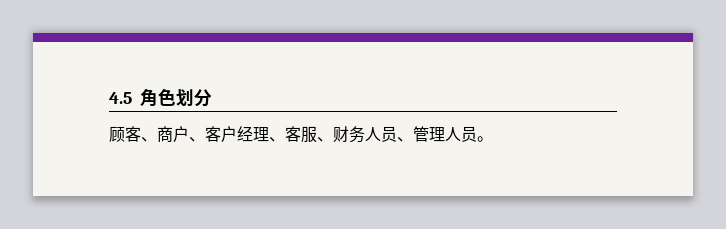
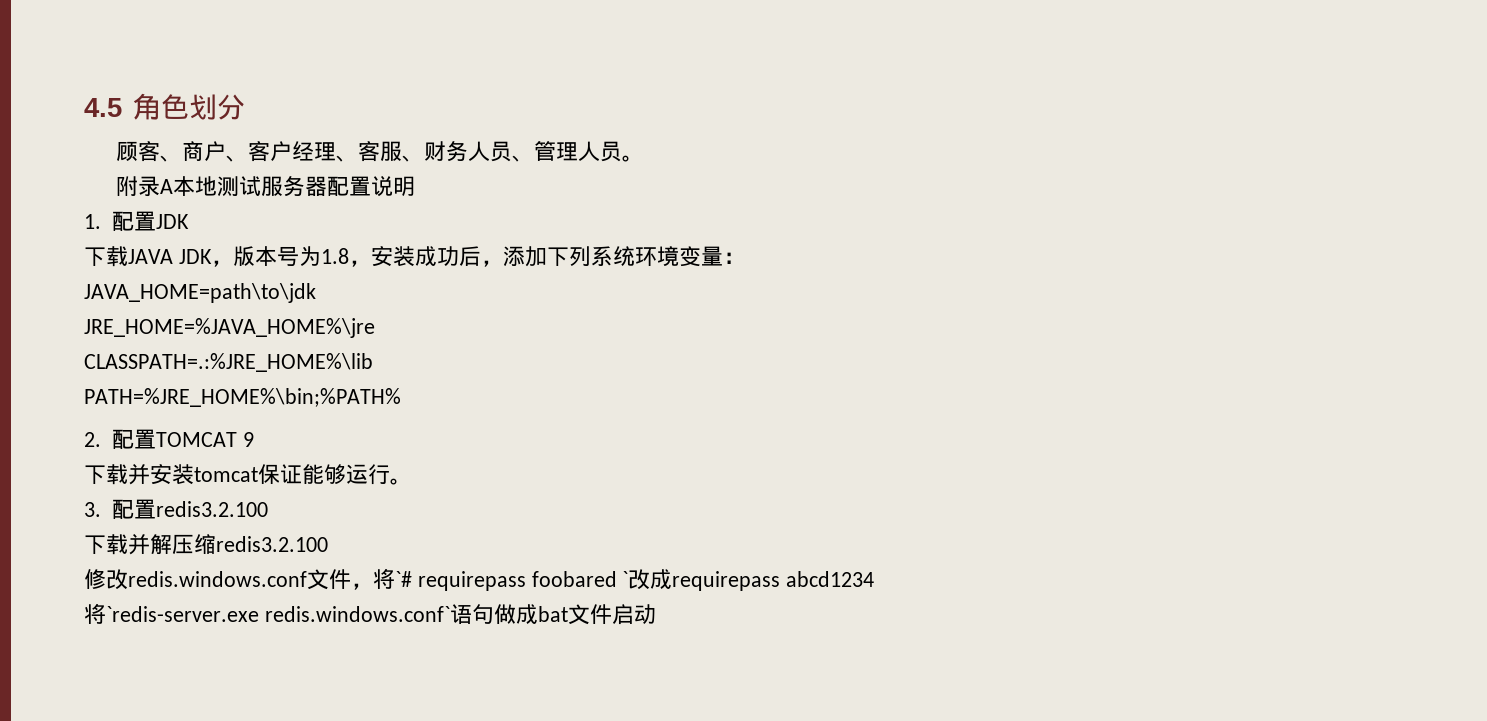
(493, 139) none -> [116,176,416,197] [84,211,189,231] [84,246,745,267] [84,283,316,303] [84,318,375,338] [84,353,373,372] [84,388,401,407] [84,429,254,449] [84,464,412,485] [84,499,268,519] [84,534,328,555] [84,568,875,591] [84,603,656,625] // 附录A本地测试服务器配置说明 // 1.配置JDK // 下载JAVA JDK，版本号为1.8，安装成功后，添加下列系统环境变量： // JAVA_HOME=path\to\jdk // JRE_HOME=%JAVA_HOME%\jre // CLASSPATH=.:%JRE_HOME%\lib // PATH=%JRE_HOME%\bin;%PATH% // 2.配置TOMCAT 9 // 下载并安装tomcat保证能够运行。 // 3.配置redis3.2.100 // 下载并解压缩redis3.2.100 // 修改redis.windows.conf文件，将`# requirepass foobared `改成requirepass abcd1234 // 将`redis-server.exe redis.windows.conf`语句做成bat文件启动

